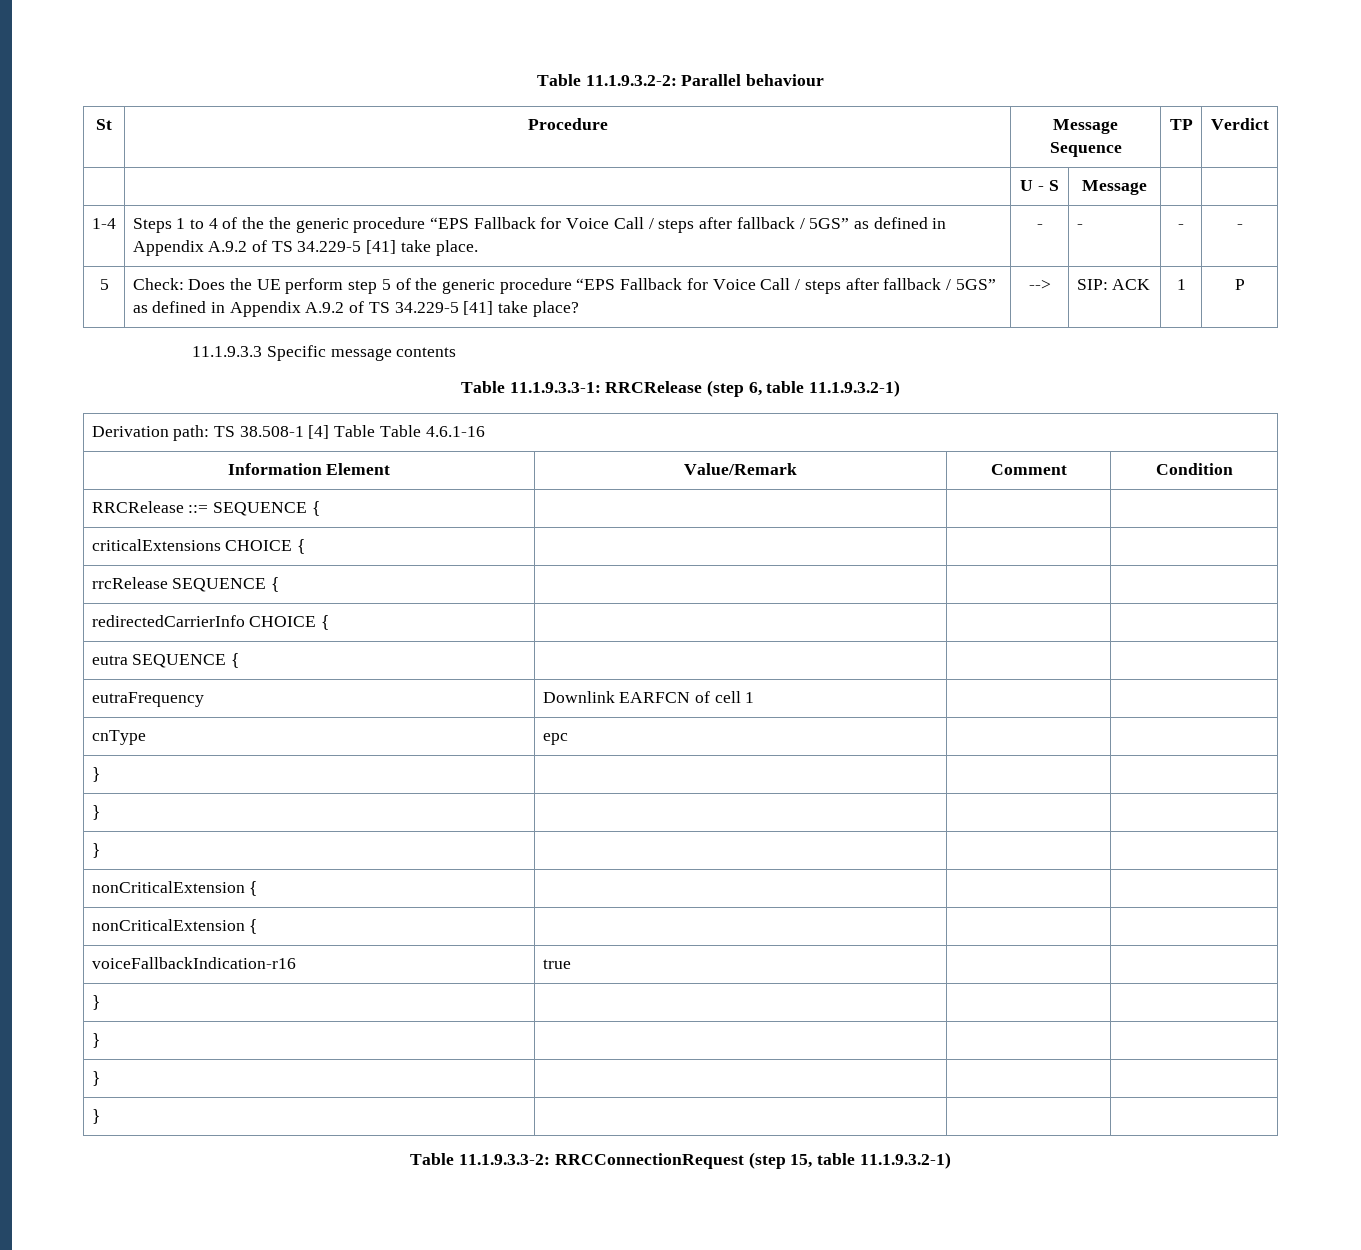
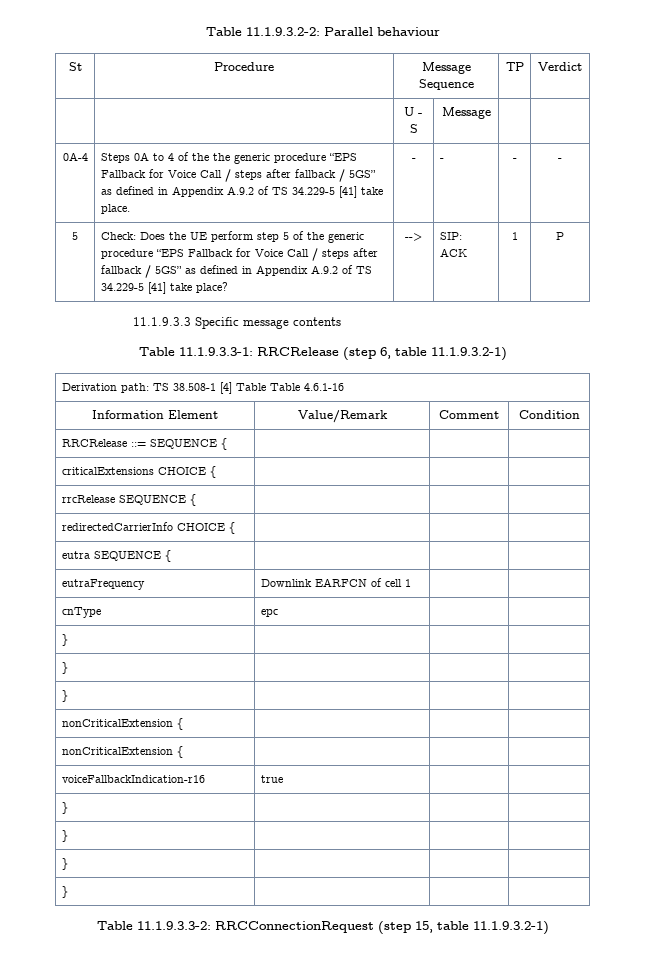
[92,218,116,229] 1-4 -> [62,152,88,161] 0A-4
[176,218,186,229] 1 -> [133,152,149,161] 0A

